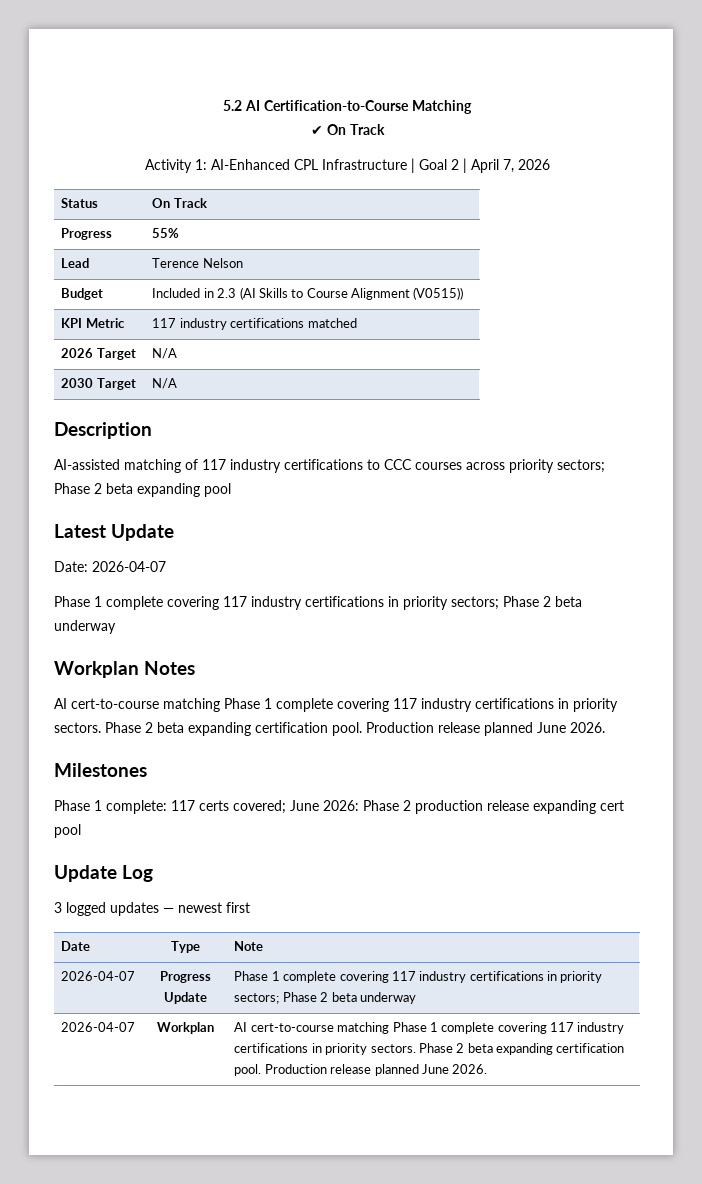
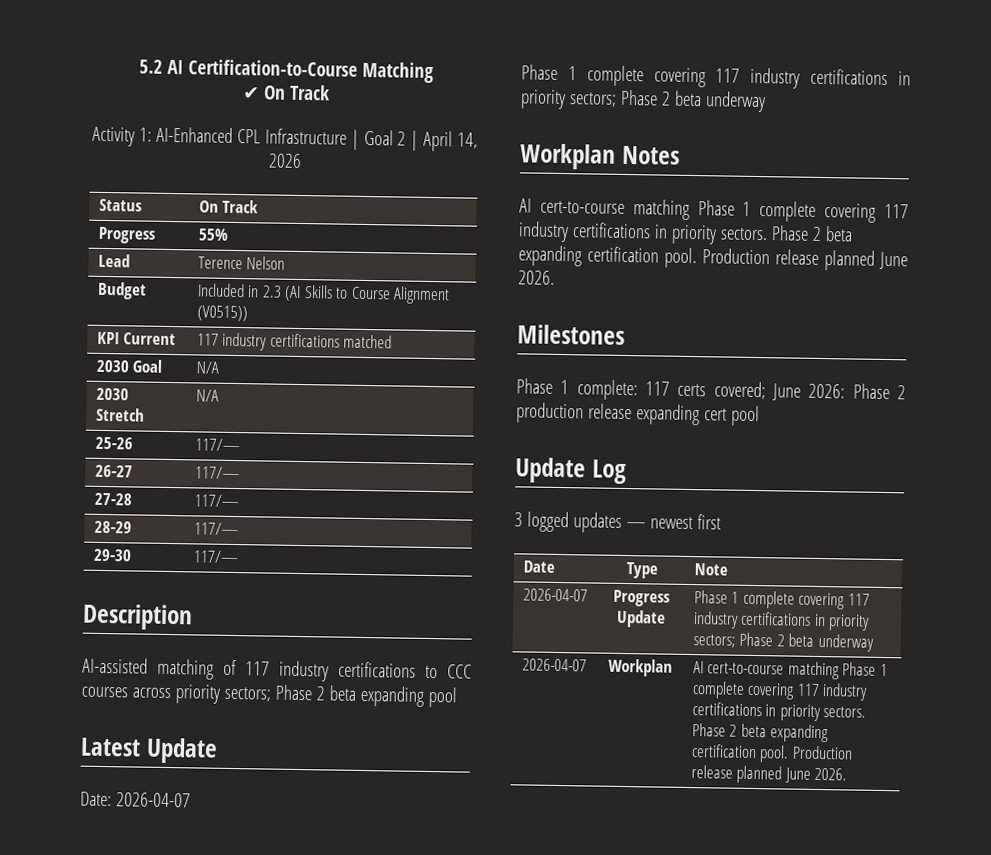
[502,159,514,173] 7, -> [457,132,479,149] 14,
[85,318,125,328] Metric -> [123,332,177,346] Current
[61,348,136,360] 2026 Target -> [95,359,163,373] 2030 Goal
[96,378,136,390] [152,378,178,389] Target | N/A -> [95,407,145,422] [195,389,219,402] [94,436,133,450] [194,438,240,452] [94,464,133,478] [194,466,240,480] [93,492,132,506] [193,494,239,508] [93,520,132,534] [193,522,239,536] [92,548,132,562] [192,550,239,564] Stretch | N/A // 25-26 | 117/— // 26-27 | 117/— // 27-28 | 117/— // 28-29 | 117/— // 29-30 | 117/—

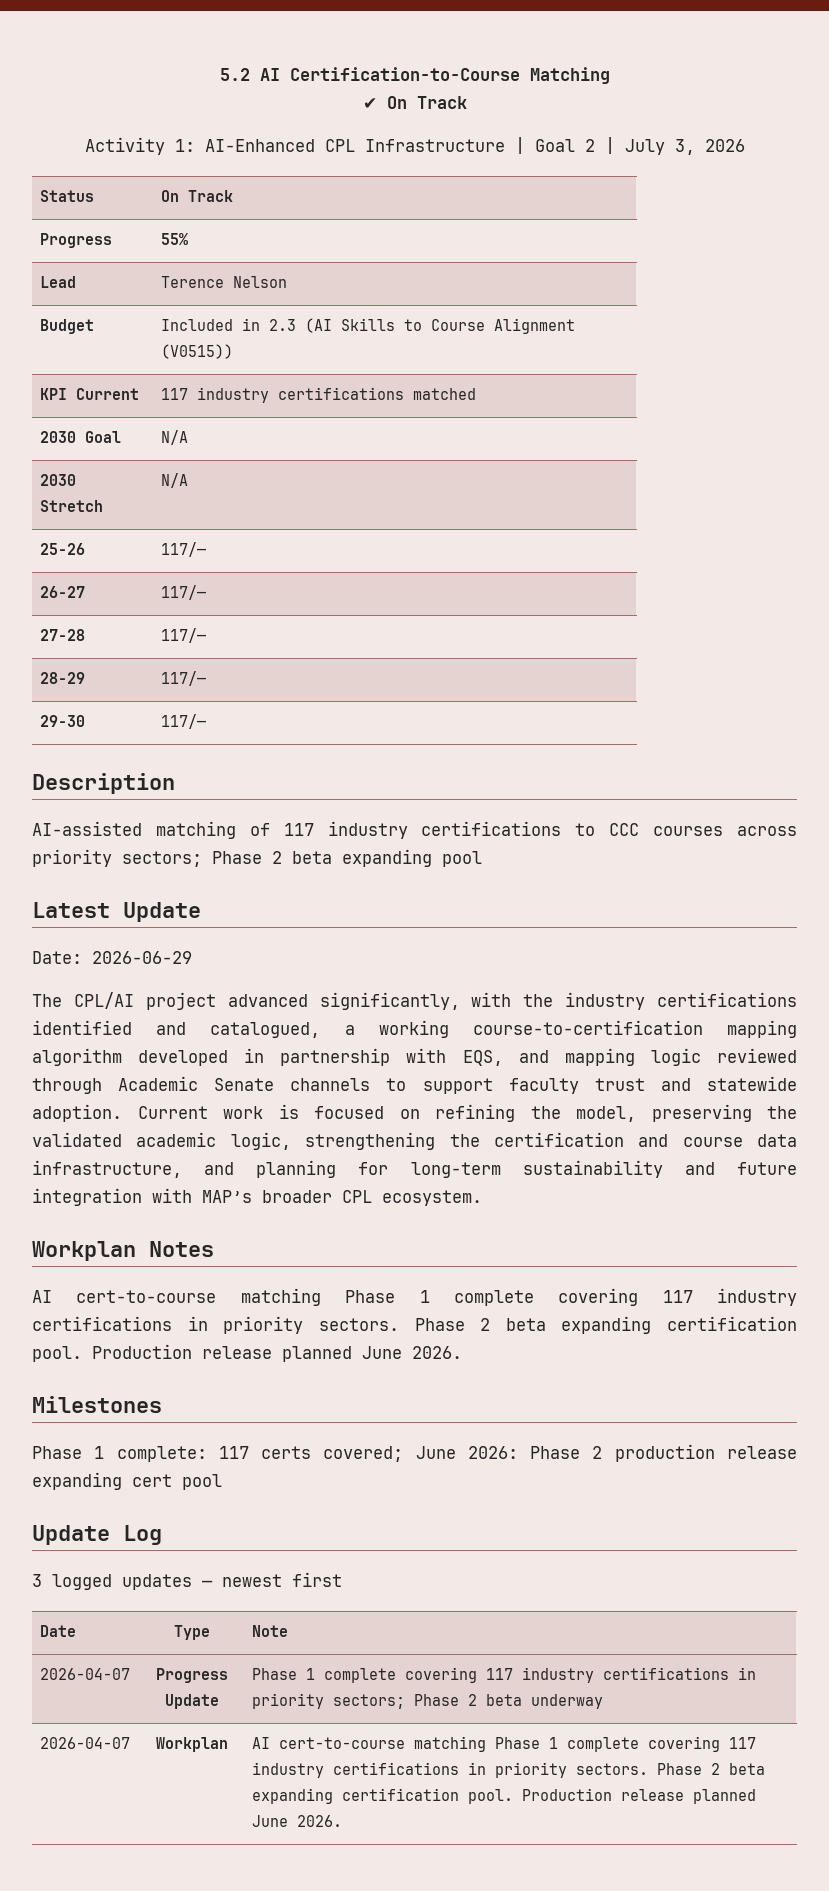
[423,130,479,152] April 14, -> [624,139,695,155] July 3,
[115,792,191,808] [521,64,912,89] [520,89,766,113] 2026-04-07 // Phase 1 complete covering 117 industry certifications in priority sectors; Phase 2 beta underway -> [92,951,192,964] [32,992,797,1010] [32,1020,797,1038] [32,1048,797,1066] [32,1076,797,1094] [32,1104,797,1122] [32,1132,797,1150] [32,1160,797,1178] [32,1188,482,1206] 2026-06-29 // The CPL/AI project advanced significantly, with the industry certifications identified and catalogued, a working course-to-certification mapping algorithm developed in partnership with EQS, and mapping logic reviewed through Academic Senate channels to support faculty trust and statewide adoption. Current work is focused on refining the model, preserving the validated academic logic, strengthening the certification and course data infrastructure, and planning for long-term sustainability and future integration with MAP’s broader CPL ecosystem.

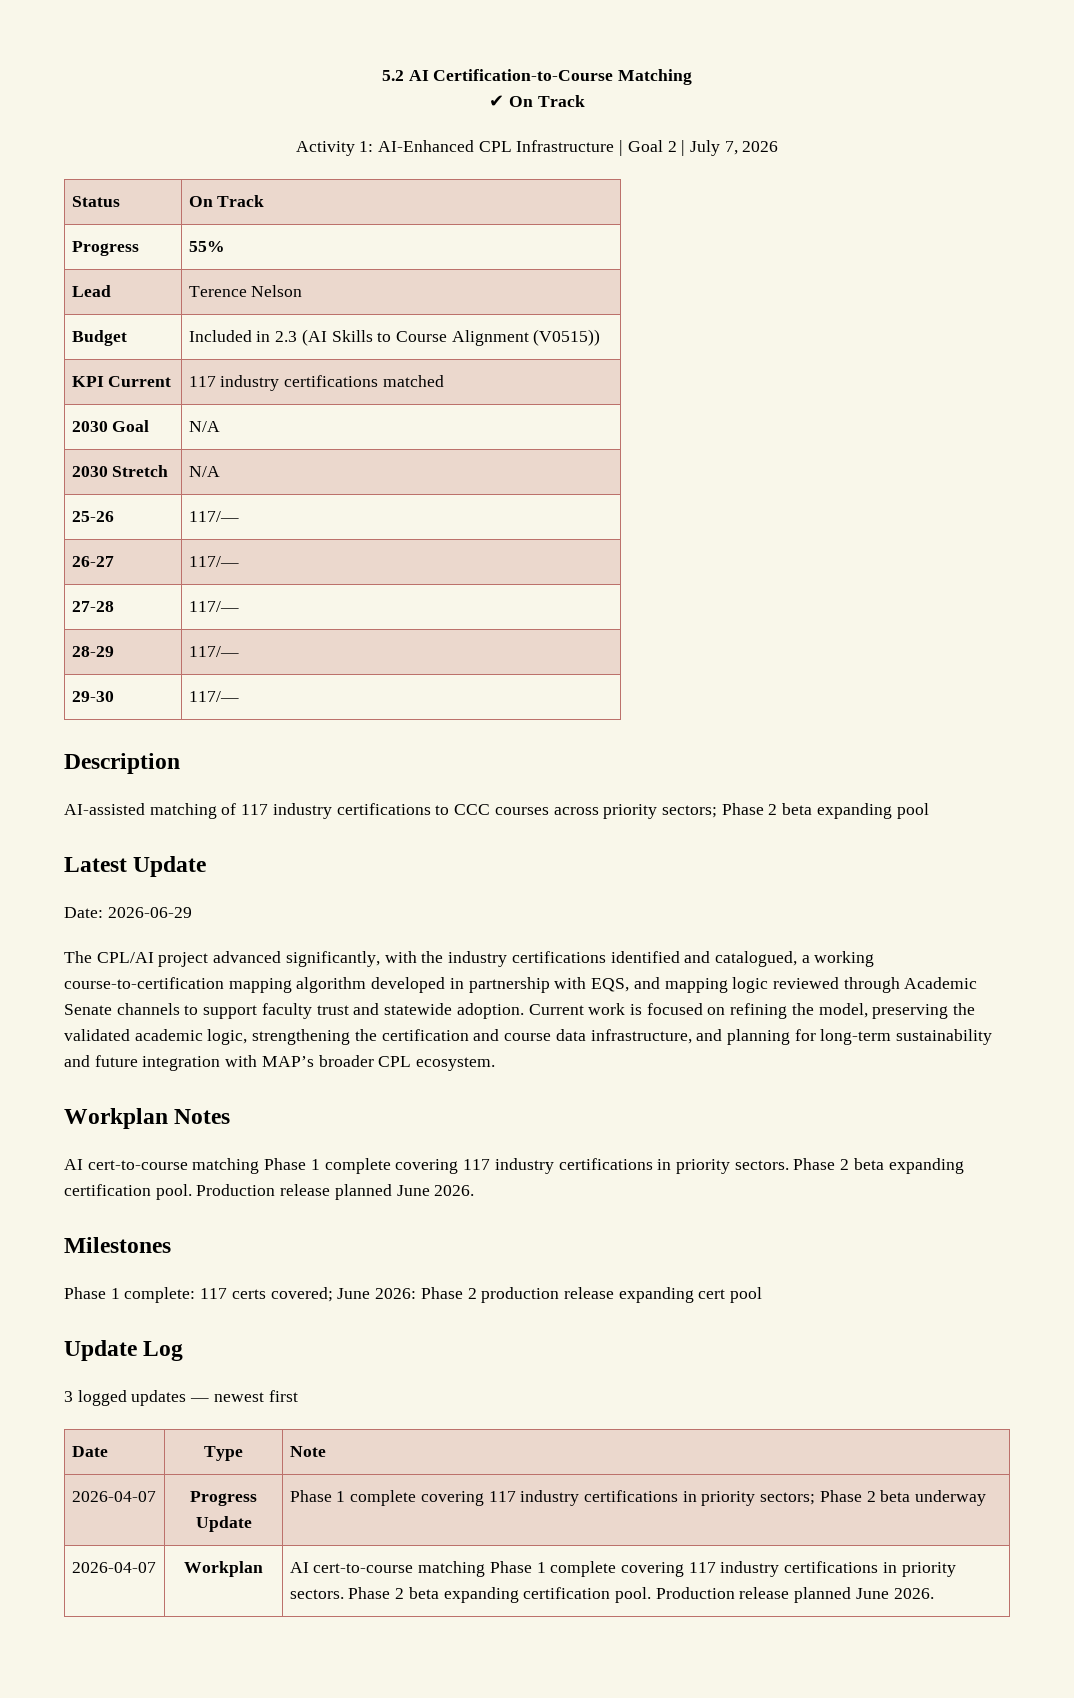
[674,139,695,155] 3, -> [724,141,738,155] 7,

